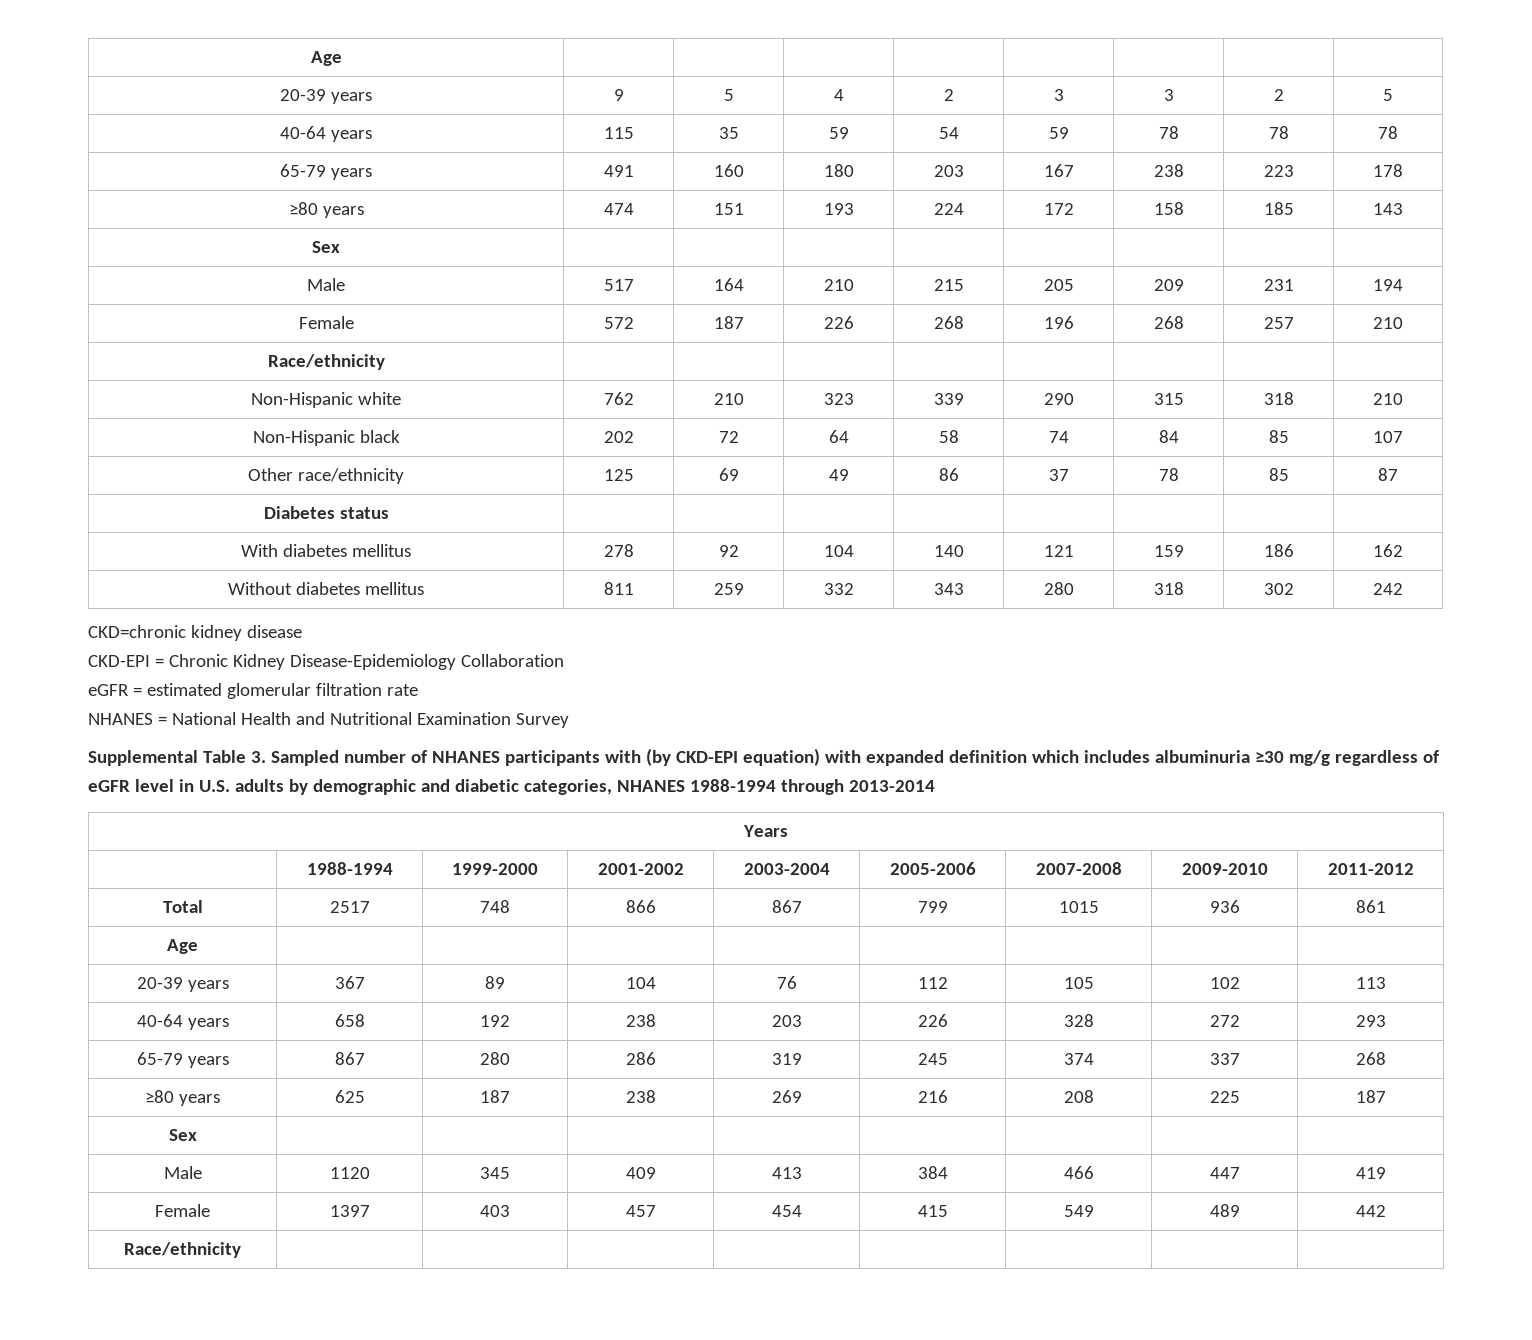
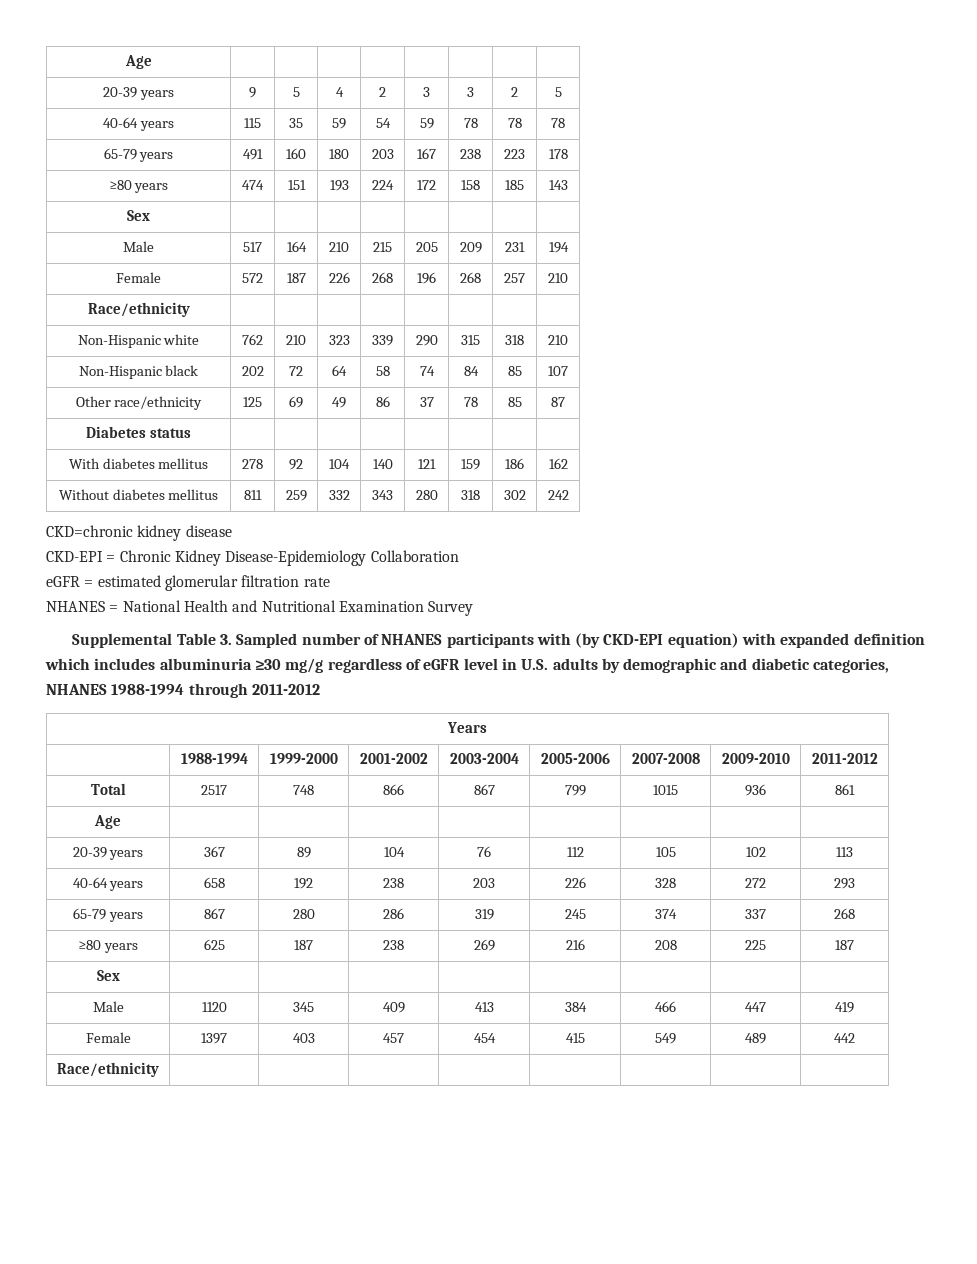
[848,780,935,792] 2013-2014 -> [251,684,320,695] 2011-2012

